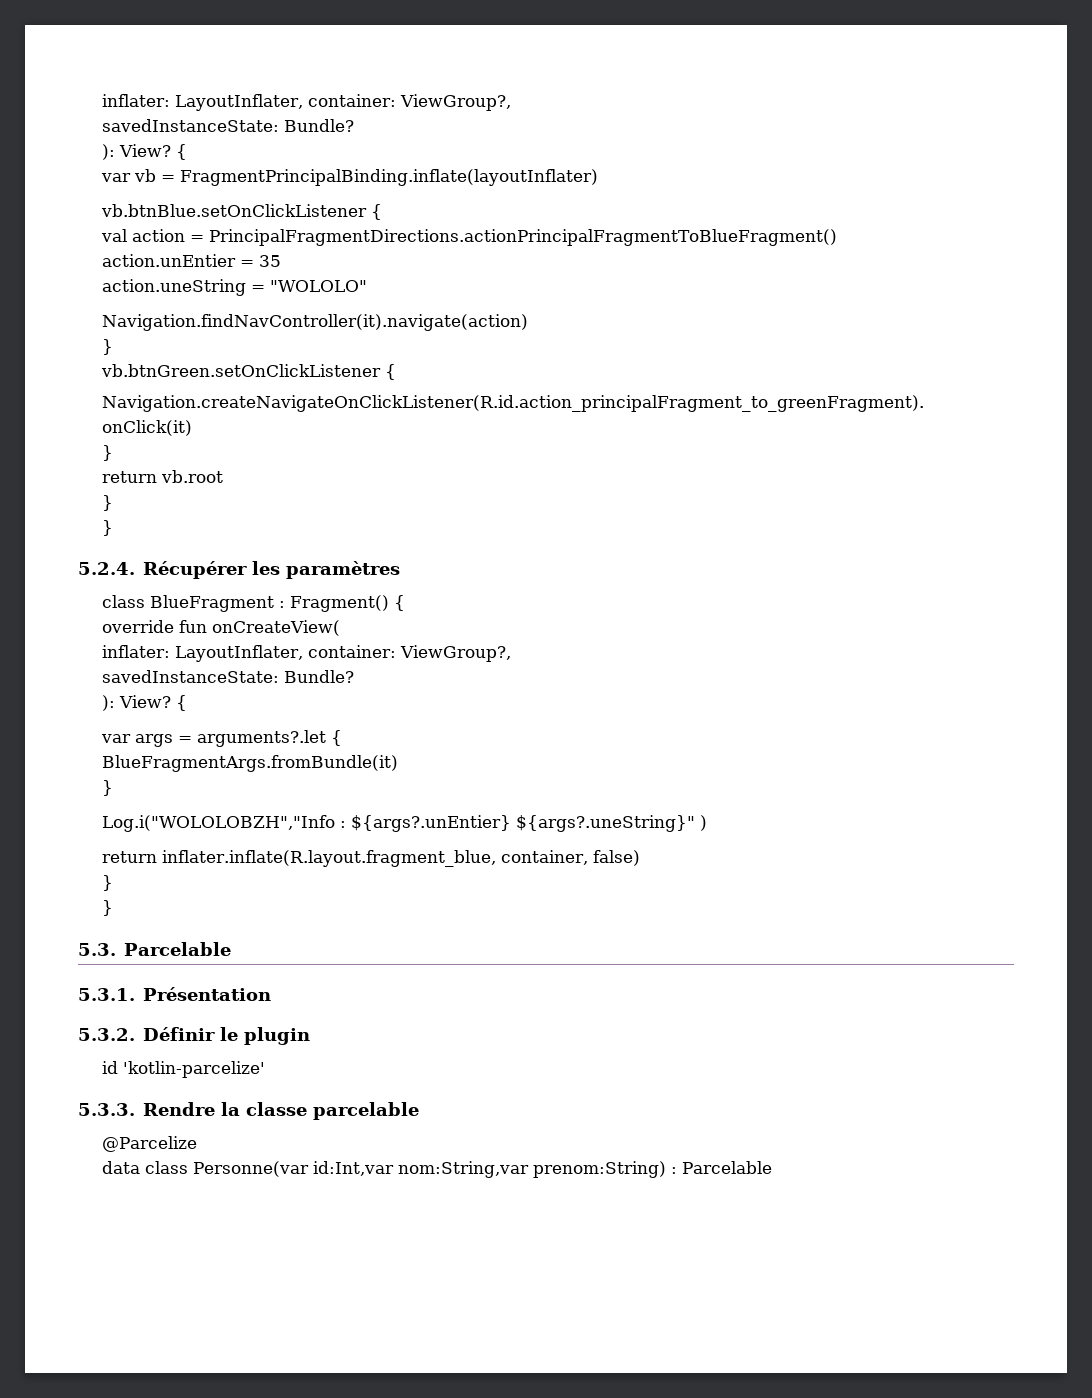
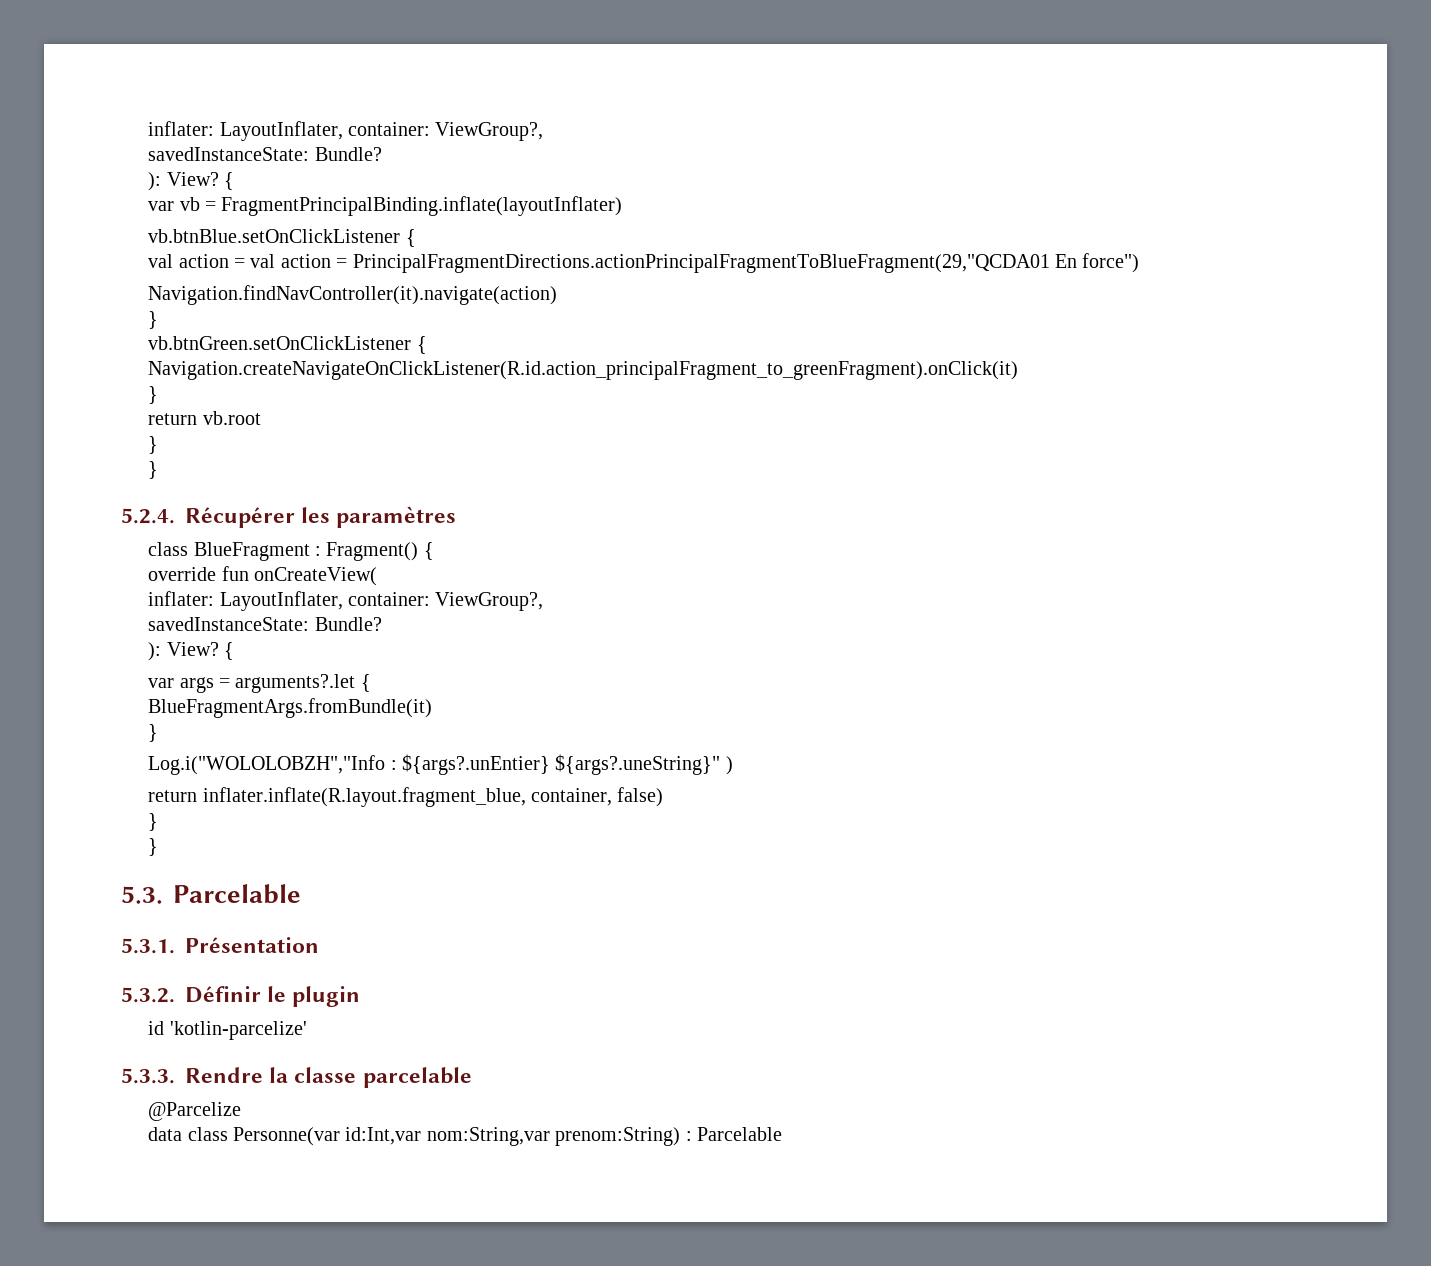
[209,229,838,246] [102,254,282,267] [102,279,368,296] PrincipalFragmentDirections.actionPrincipalFragmentToBlueFragment() // action.unEntier = 35 // action.uneString = "WOLOLO" -> [250,253,1140,273] val action = PrincipalFragmentDirections.actionPrincipalFragmentToBlueFragment(29,"QCDA01 En force")

